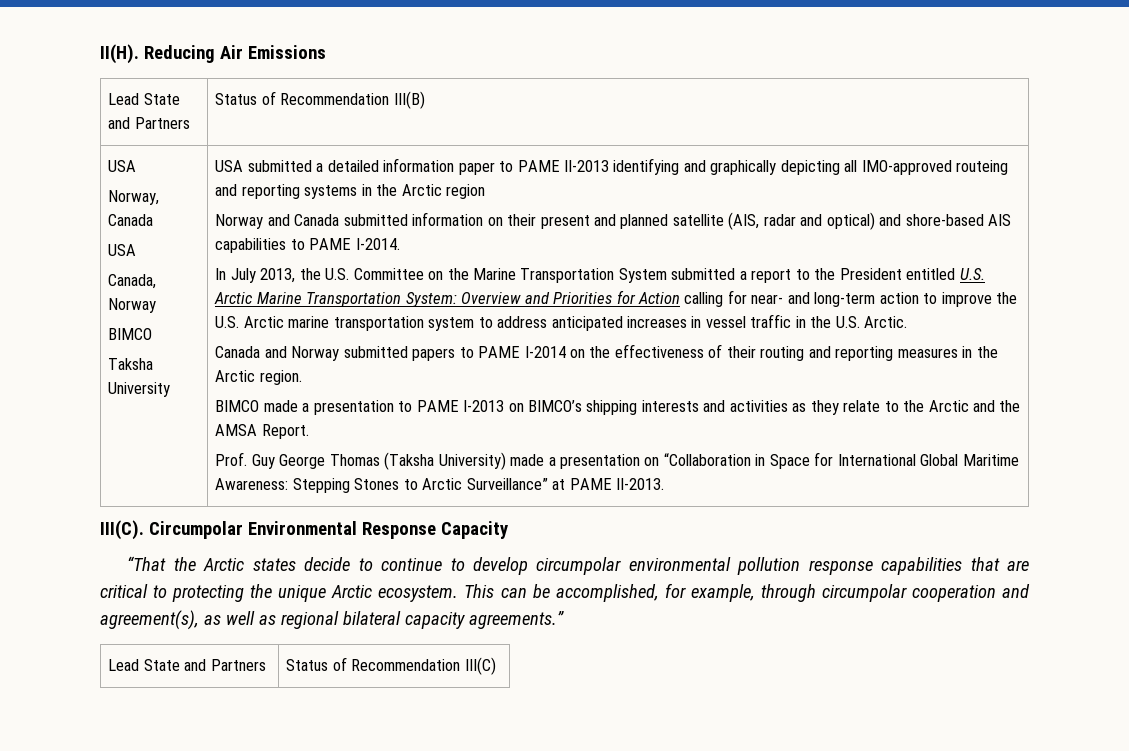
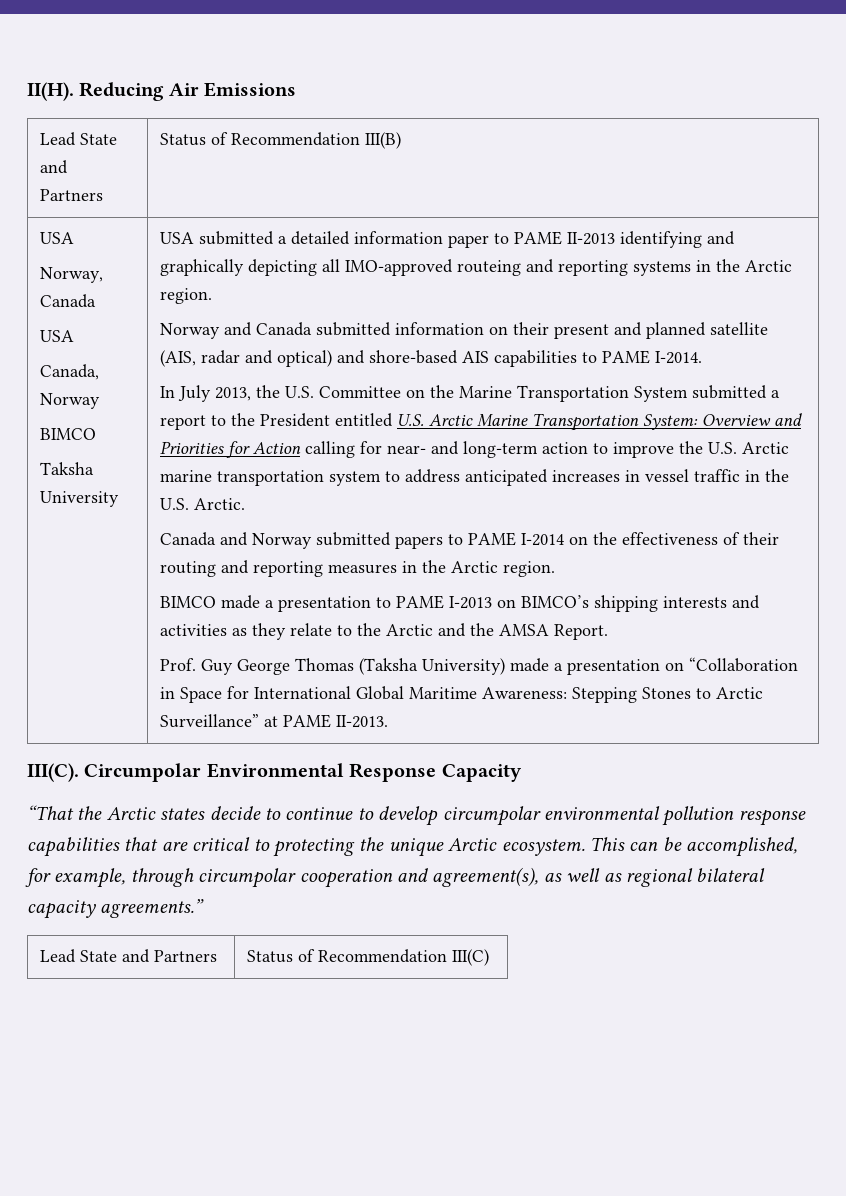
[446,184,486,199] region -> [160,288,213,304] region.

